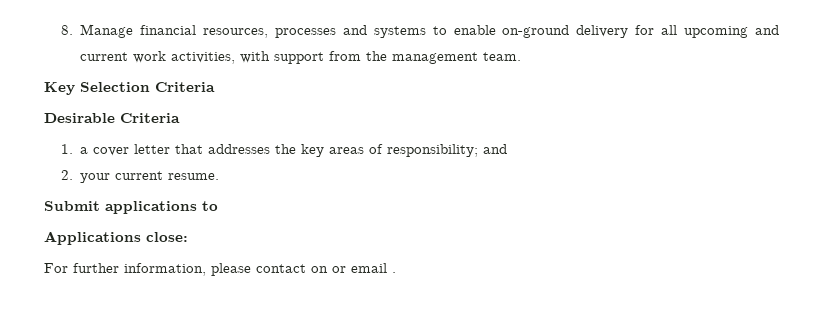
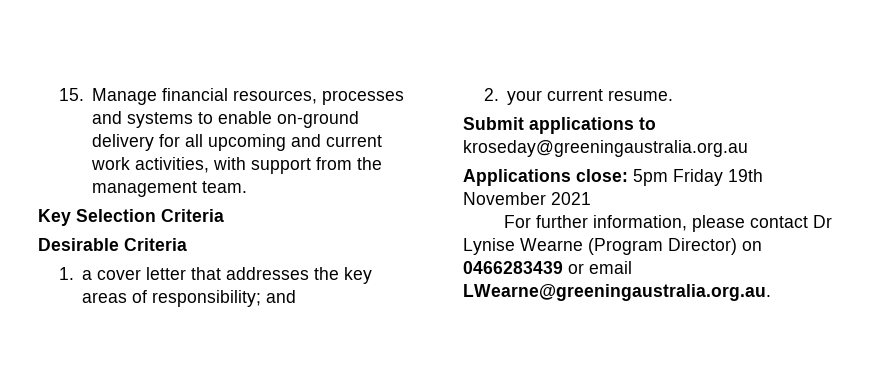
[60,25,73,35] 8. -> [58,88,84,101] 15.
(218, 206) none -> [463,140,748,157] kroseday@greeningaustralia.org.au
(188, 237) none -> [633,169,763,186] [463,192,591,205] 5pm Friday 19th November 2021
[311,266,328,273] on -> [813,215,833,228] [463,238,762,255] [463,261,563,274] Dr Lynise Wearne (Program Director) on 0466283439
[392,272,396,273] . -> [463,284,771,301] LWearne@greeningaustralia.org.au.

